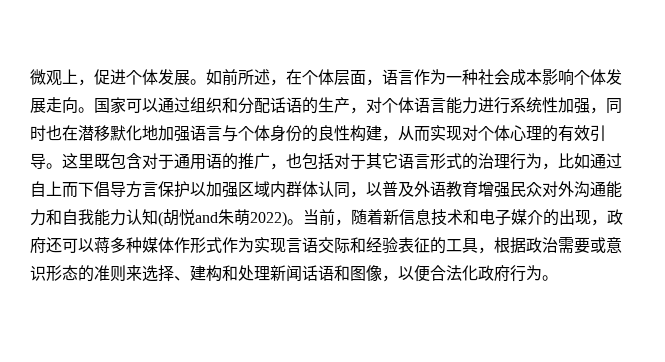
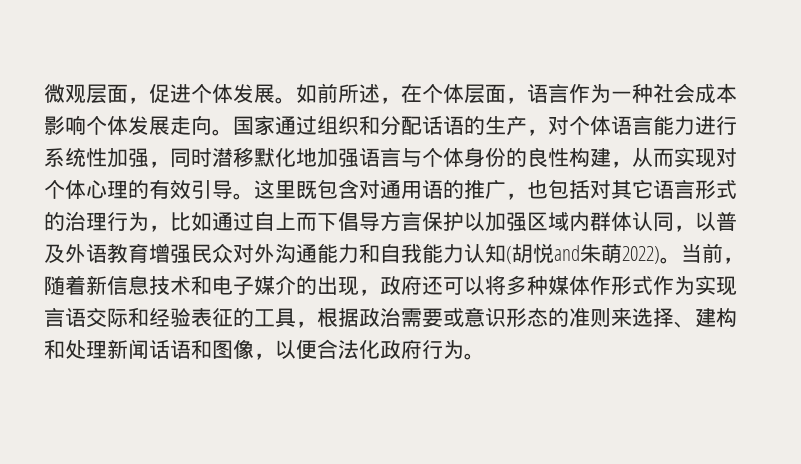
[62,69,78,84] 上 -> [86,84,128,104] 层面
[126,98,158,113] 可以 -> (275, 125) none
[46,125,78,141] 也在 -> (212, 157) none
[158,154,174,169] 于 -> (380, 189) none
[350,154,366,169] 于 -> (611, 189) none
[94,237,110,253] 蒋 -> [485,275,506,295] 将

